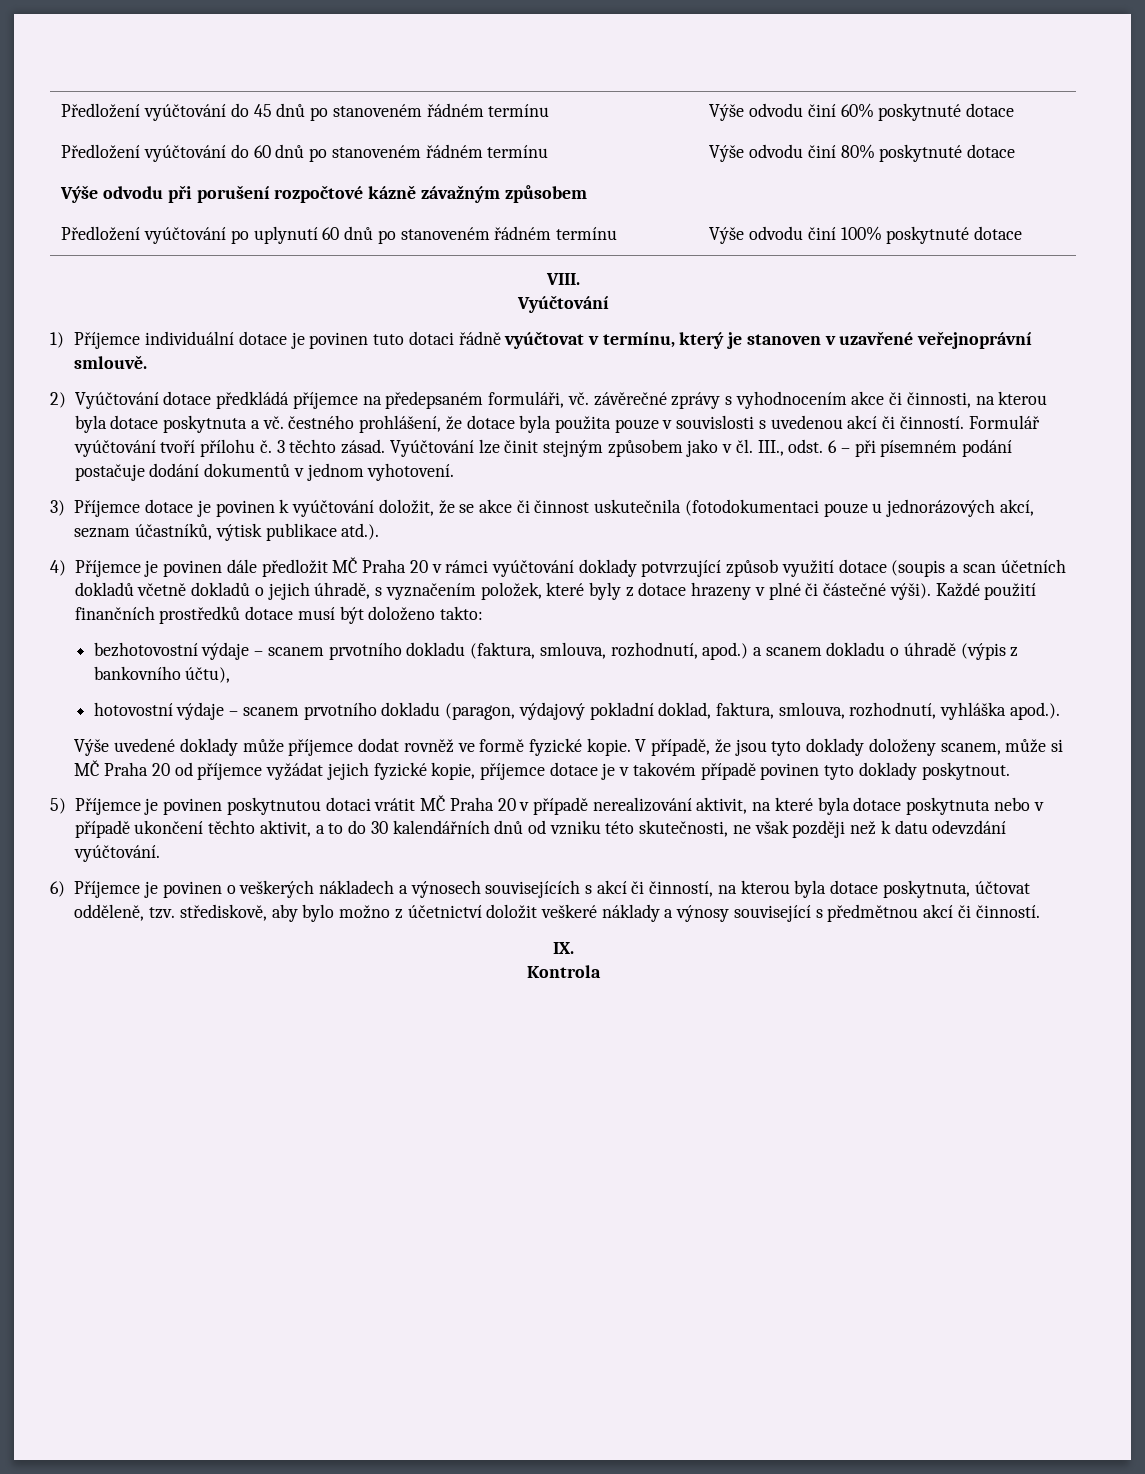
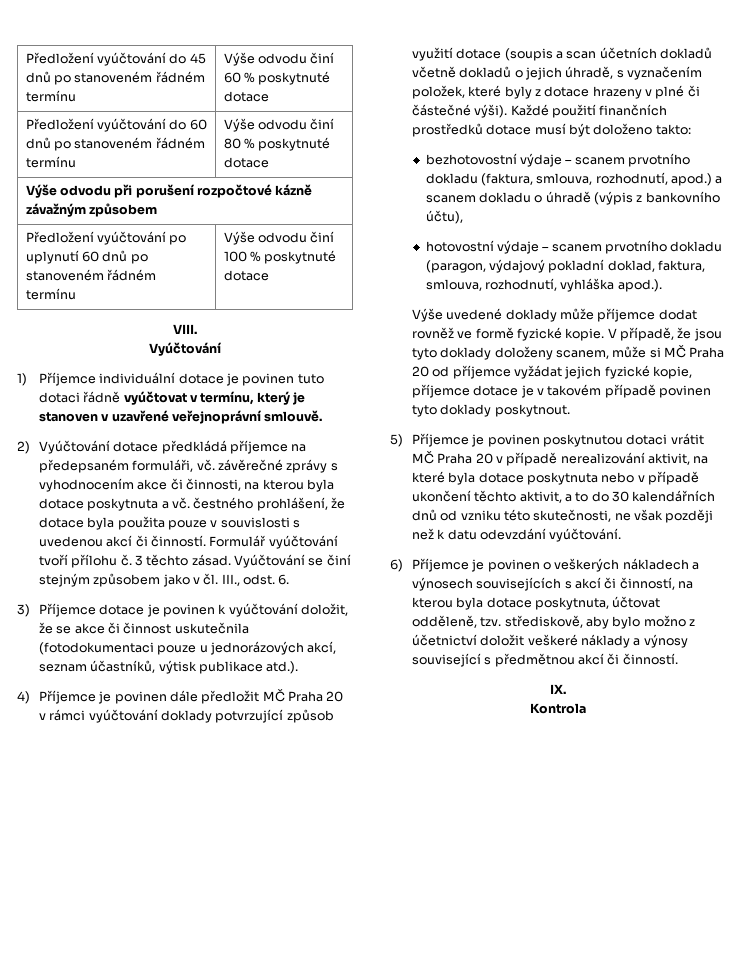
[840,103,874,118] 60% -> [223,72,255,83] 60 %
[840,144,875,159] 80% -> [223,138,255,149] 80 %
[840,226,882,241] 100% -> [223,251,261,262] 100 %
[478,439,539,454] lze činit -> [308,554,351,566] se činí
[828,439,1012,457] [74,463,455,481] 6 – při písemném podání postačuje dodání dokumentů v jednom vyhotovení. -> [278,574,290,585] 6.

